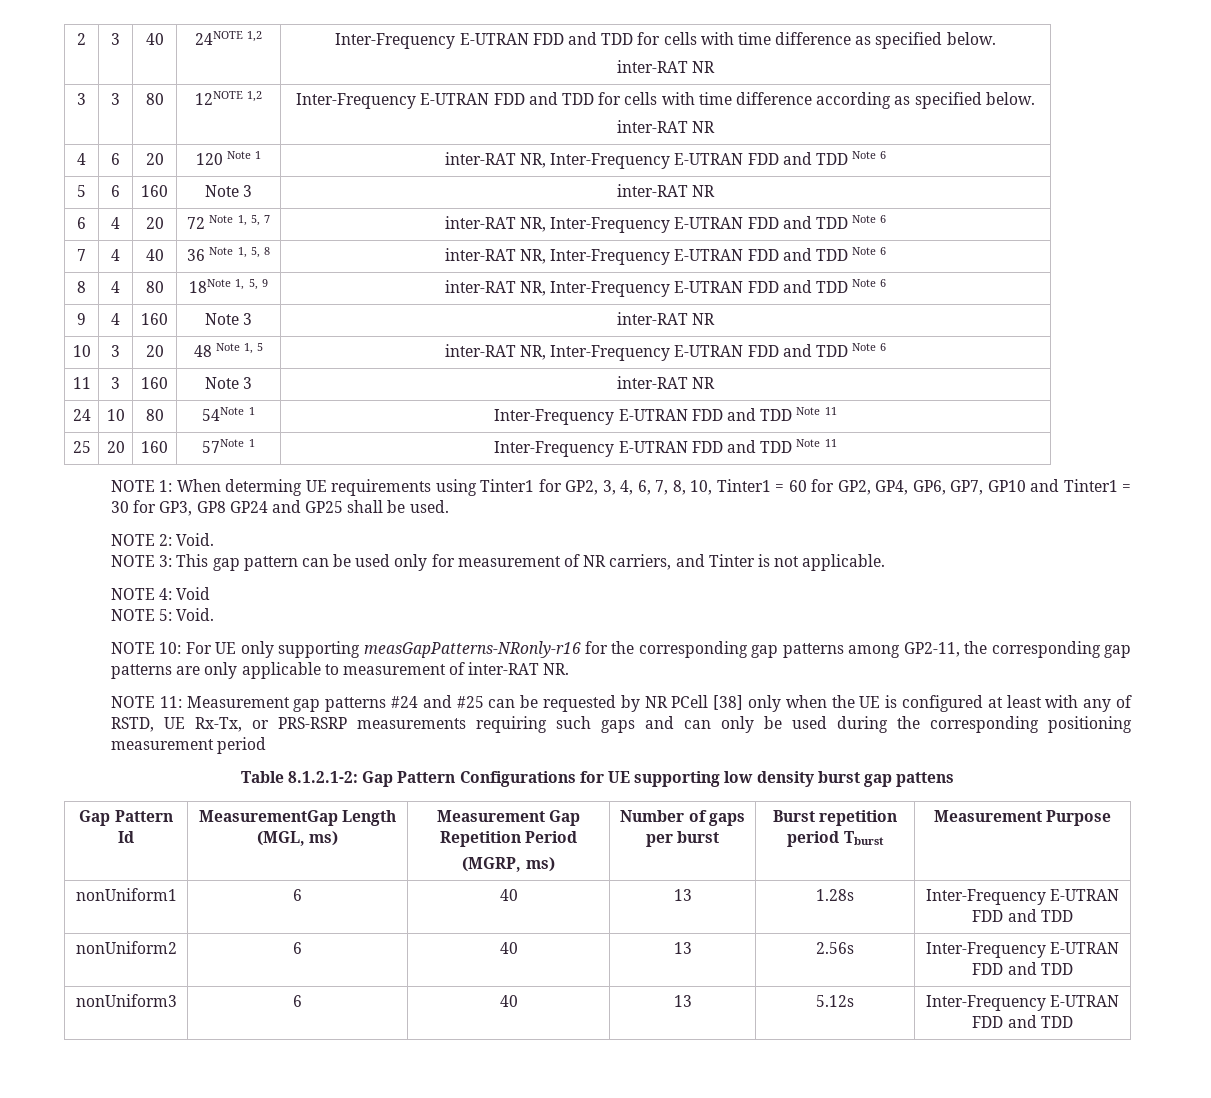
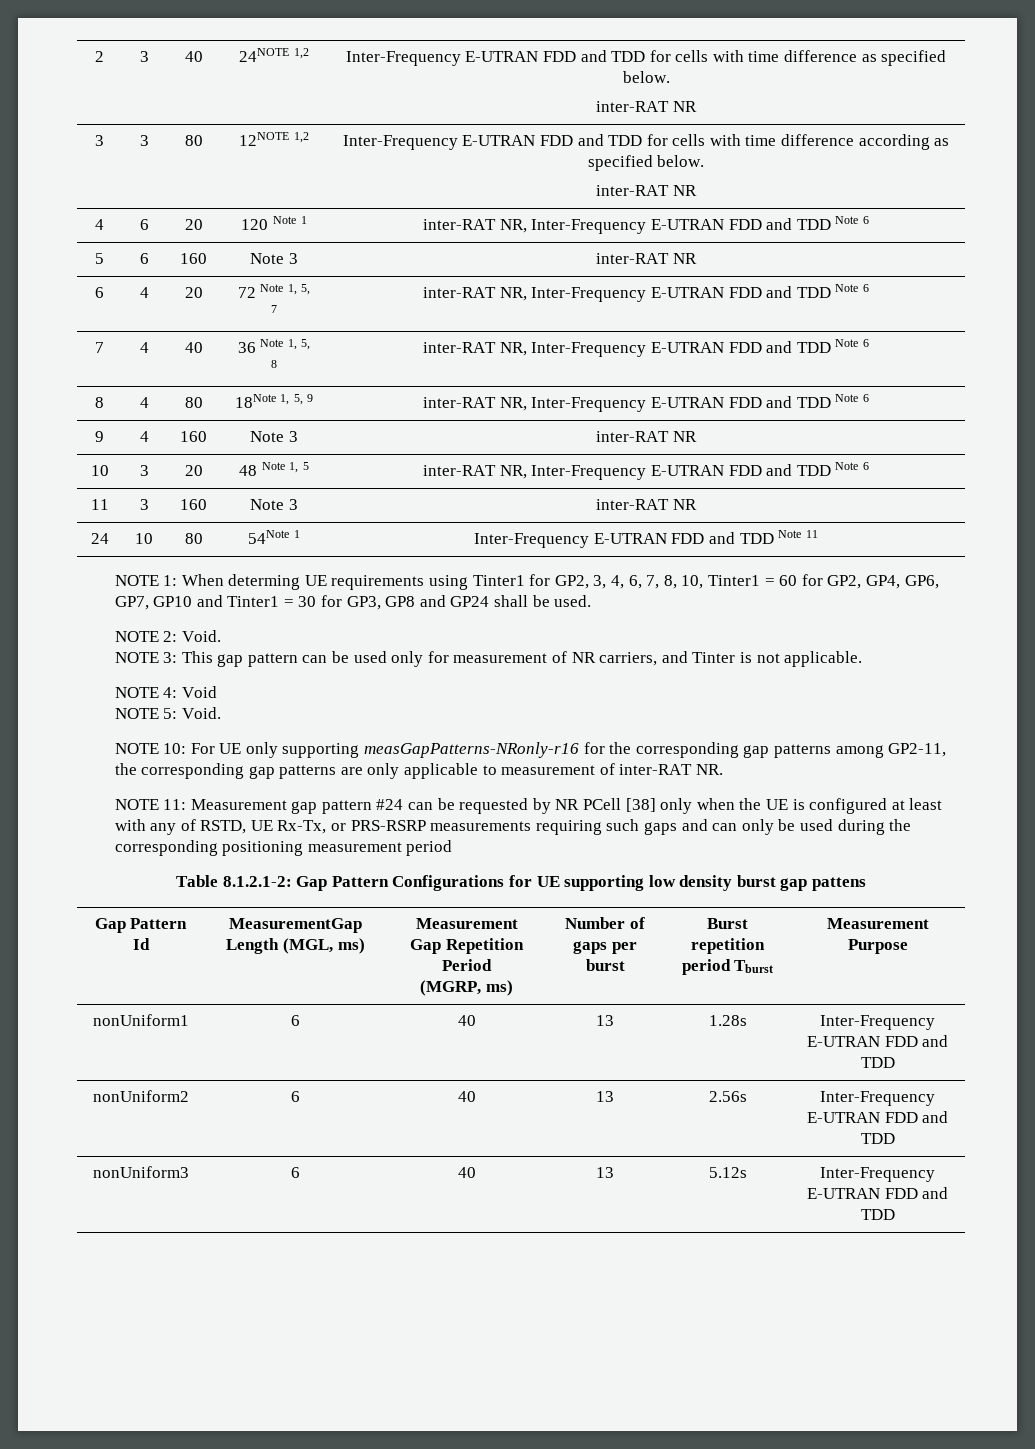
[72,441,91,453] [106,441,125,453] [141,441,168,453] [202,439,255,453] [494,439,837,457] // 25 | 20 | 160 | 57Note 1 | Inter-Frequency E-UTRAN FDD and TDD Note 11 -> (818, 534) none
[229,500,344,513] GP24 and GP25 -> [419,595,490,607] and GP24
[325,695,484,712] patterns #24 and #25 -> [321,799,404,814] pattern #24

